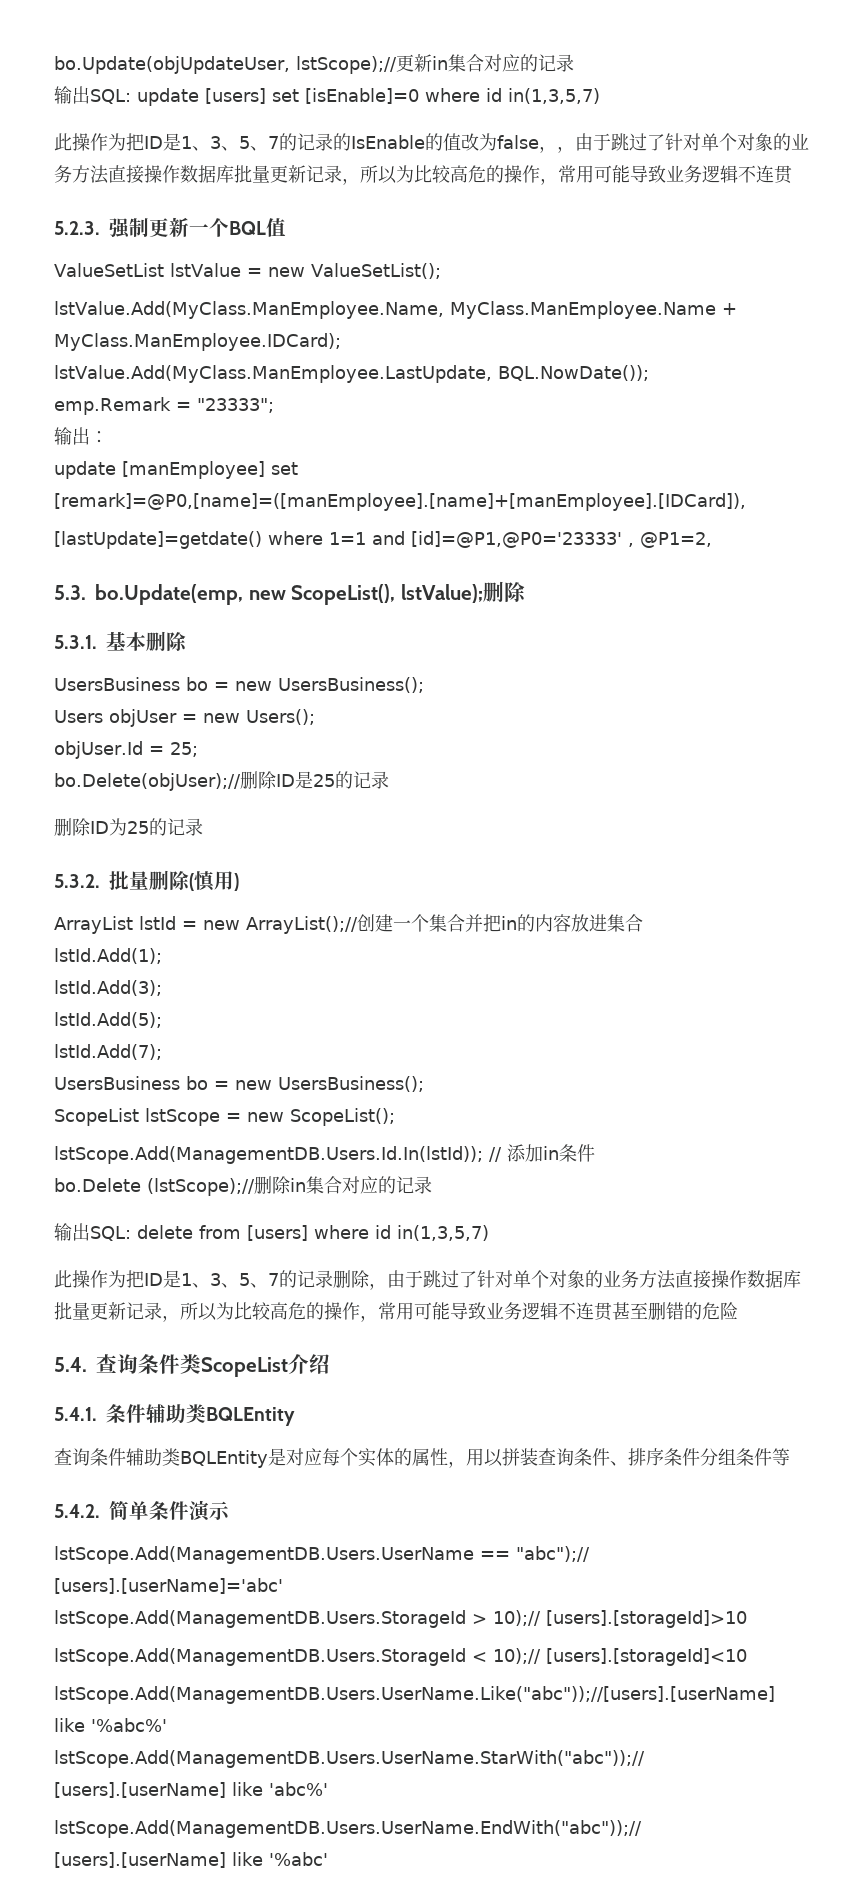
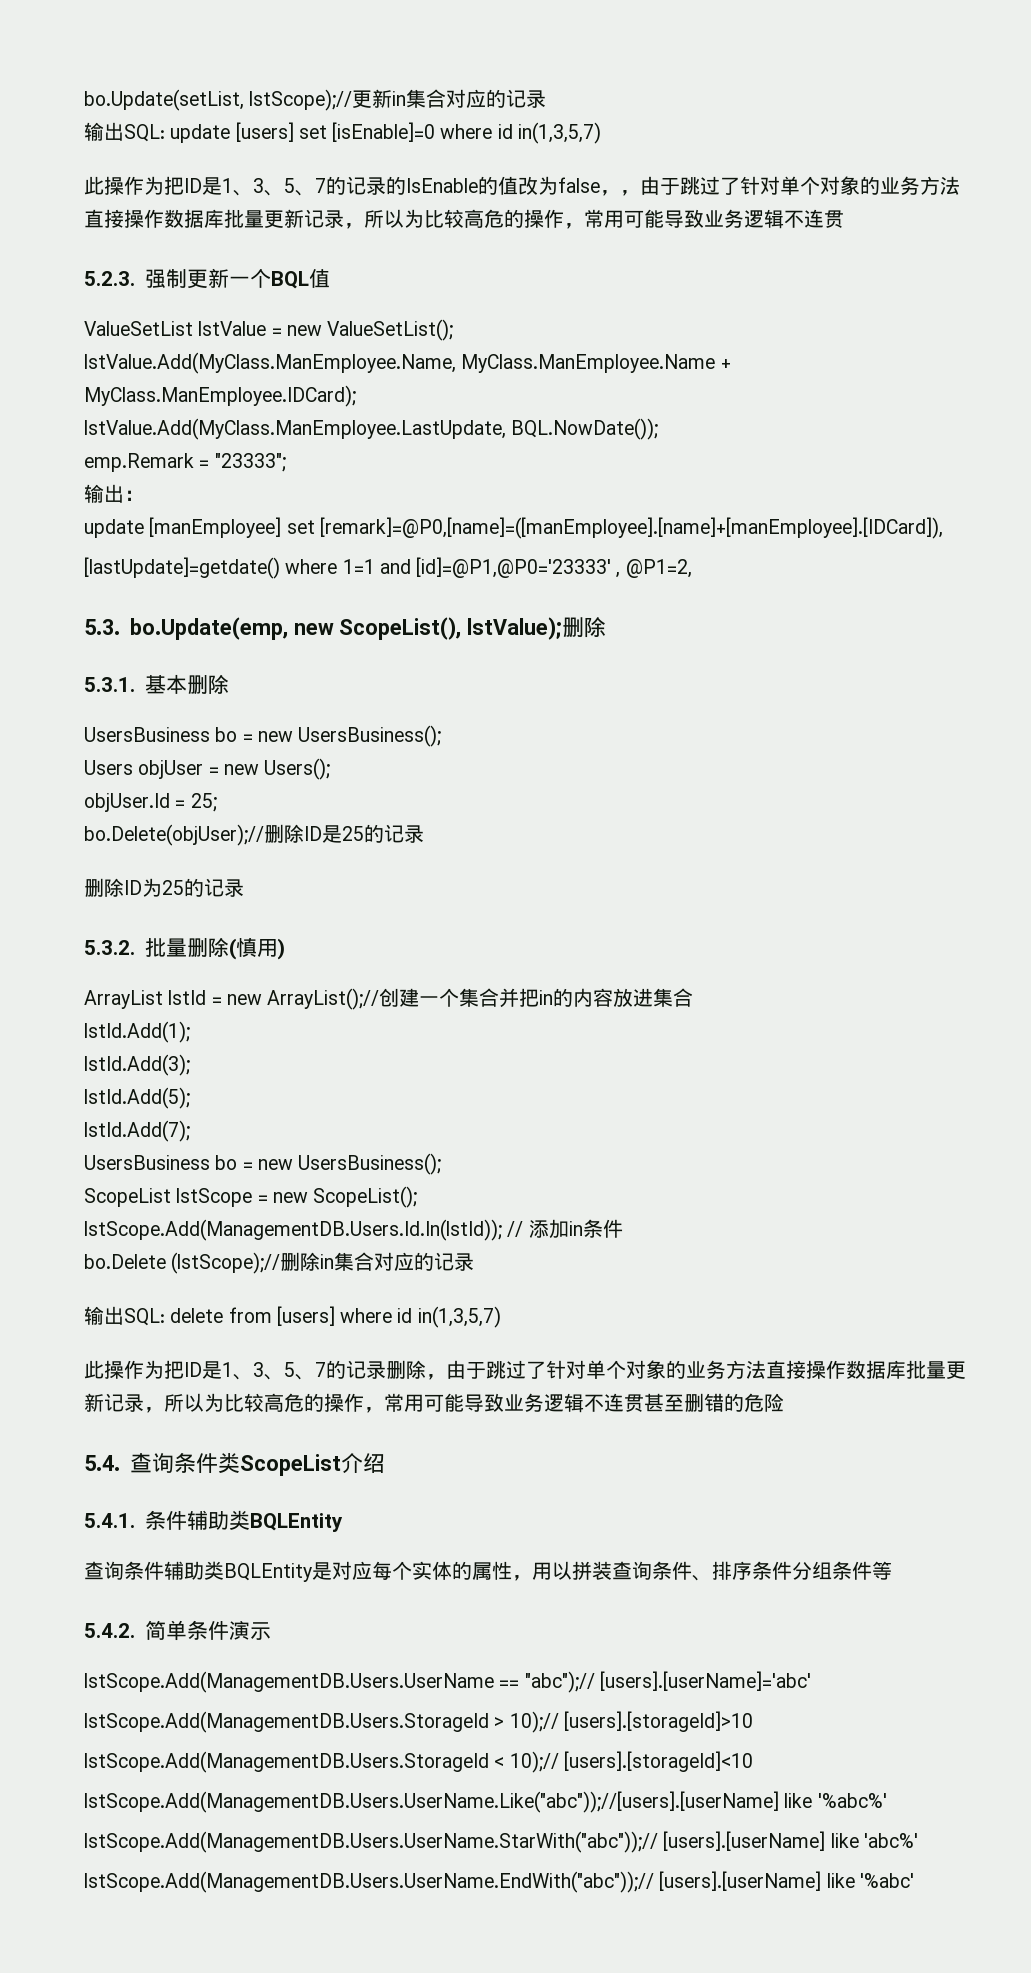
[54,56,290,74] bo.Update(objUpdateUser, -> [84,89,244,111] bo.Update(setList,

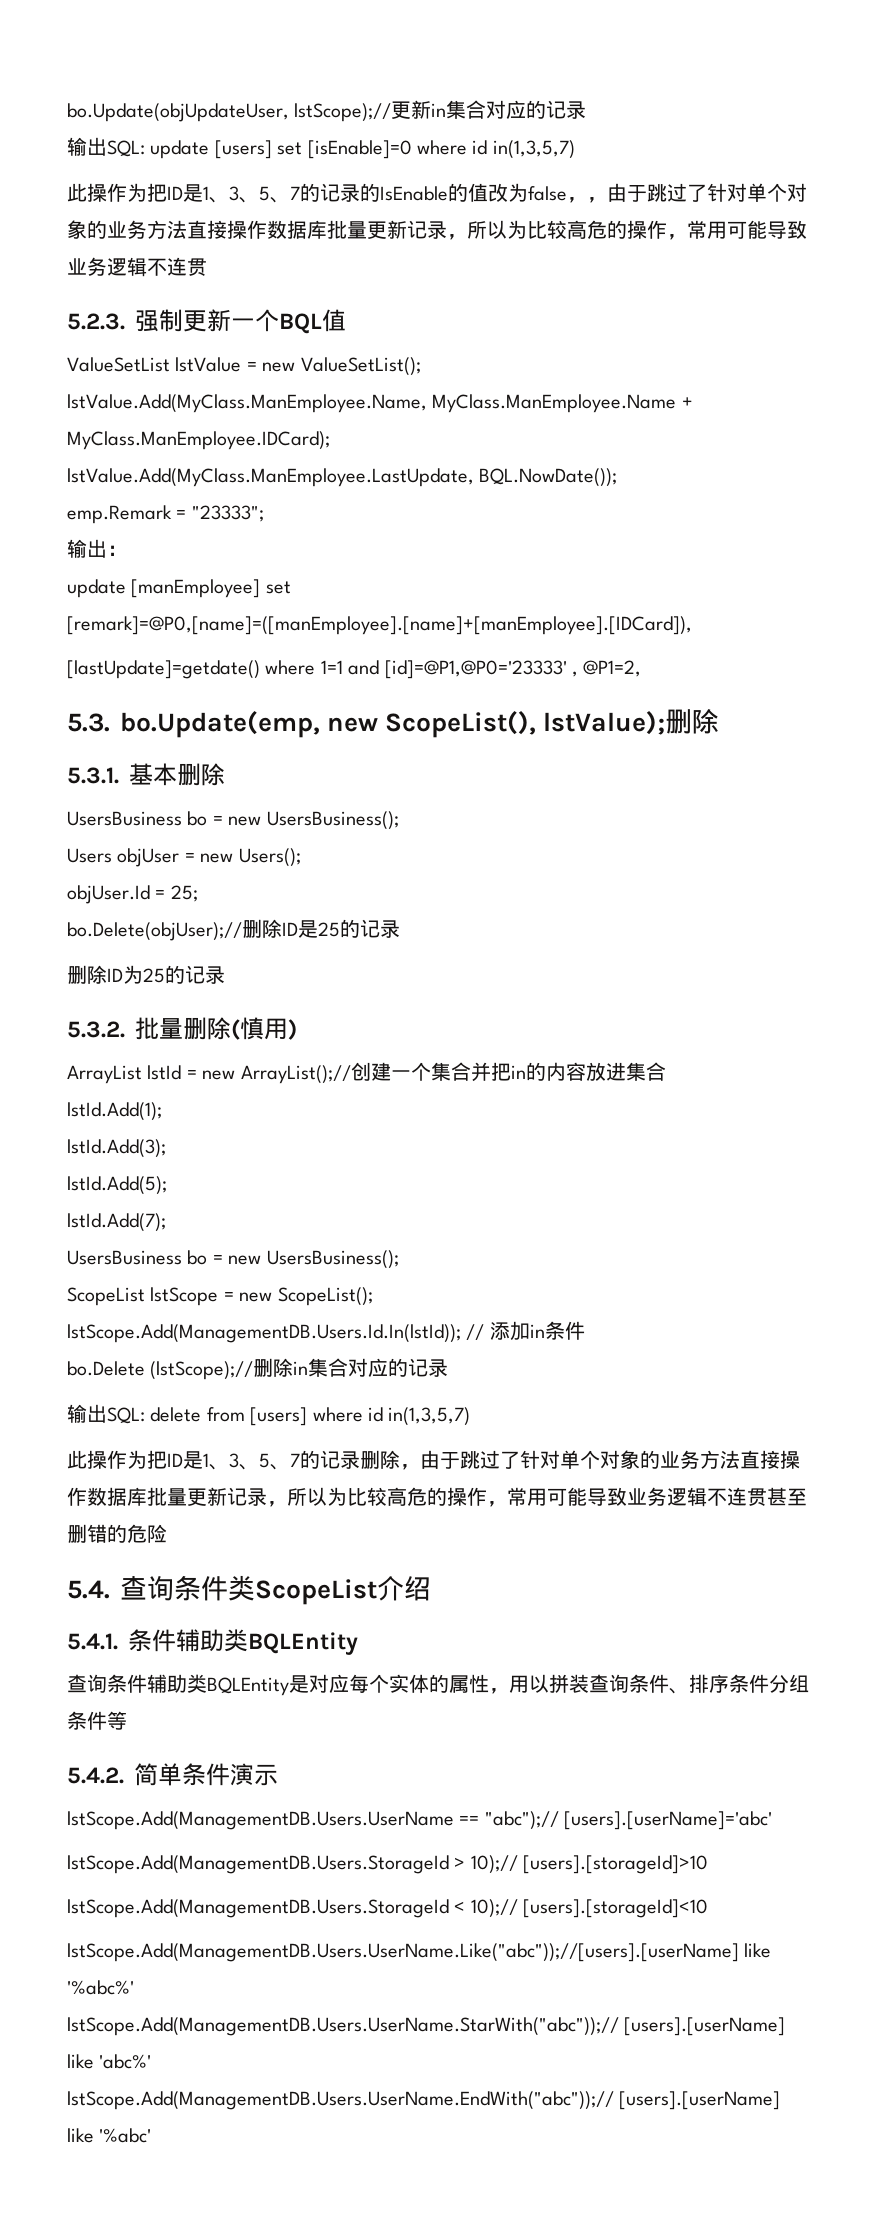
[84,89,244,111] bo.Update(setList, -> [67,103,289,122] bo.Update(objUpdateUser,

